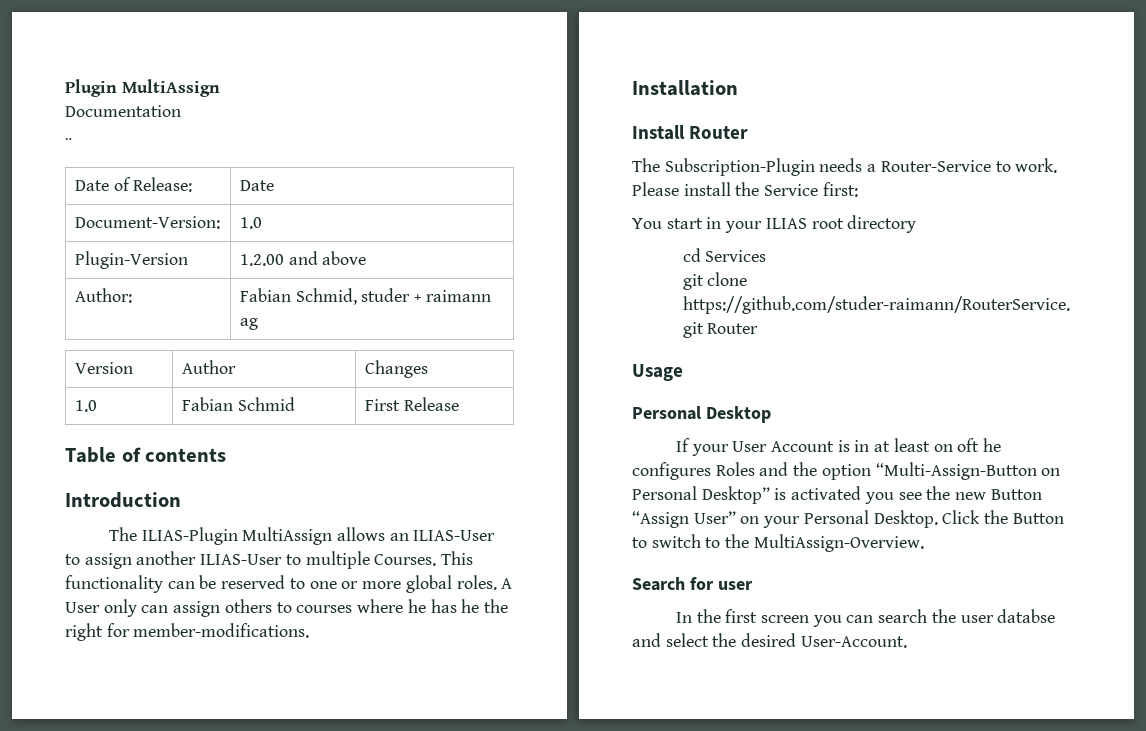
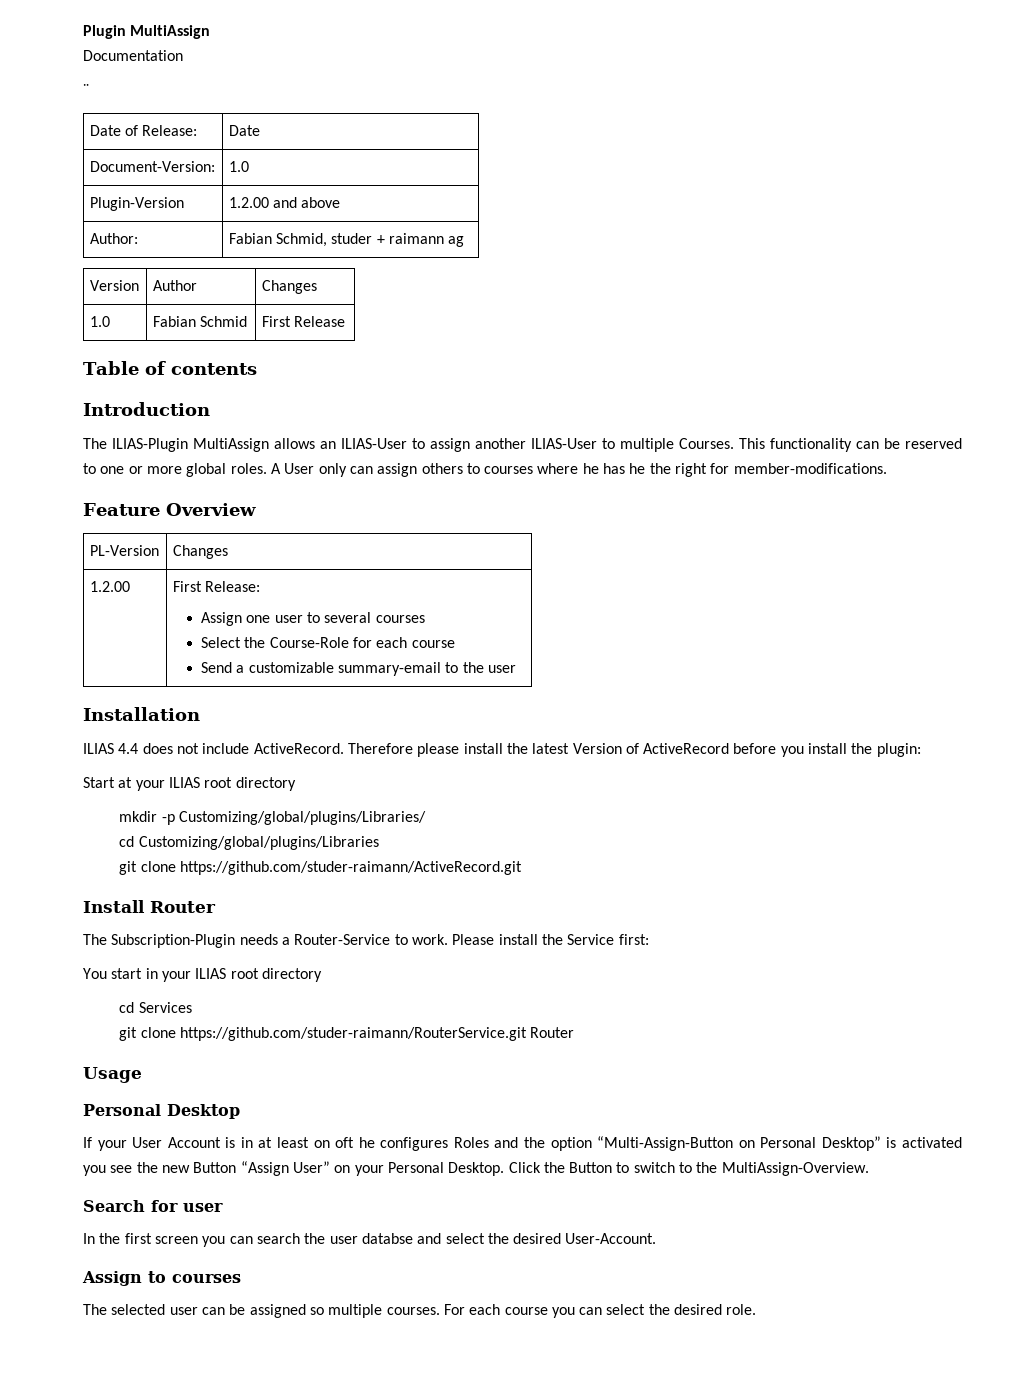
[632,80,738,96] Installation -> [83,503,256,516] [89,545,159,556] [172,545,228,559] [89,581,130,592] [172,581,260,592] [200,612,425,626] [200,637,455,648] [200,662,516,676] [83,707,200,721] [83,743,921,757] [83,777,296,791] [119,811,426,825] [119,836,379,850] [119,861,522,875] Feature Overview // PL-Version | Changes // 1.2.00 | First Release: // Assign one user to several courses // Select the Course-Role for each course // Send a customizable summary-email to the user // Installation // ILIAS 4.4 does not include ActiveRecord. Therefore please install the latest Version of ActiveRecord before you install the plugin: // Start at your ILIAS root directory // mkdir -p Customizing/global/plugins/Libraries/ // cd Customizing/global/plugins/Libraries // git clone https://github.com/studer-raimann/ActiveRecord.git
(907, 642) none -> [82,1271,241,1286] [83,1304,757,1318] // Assign to courses // The selected user can be assigned so multiple courses. For each course you can select the desired role.

